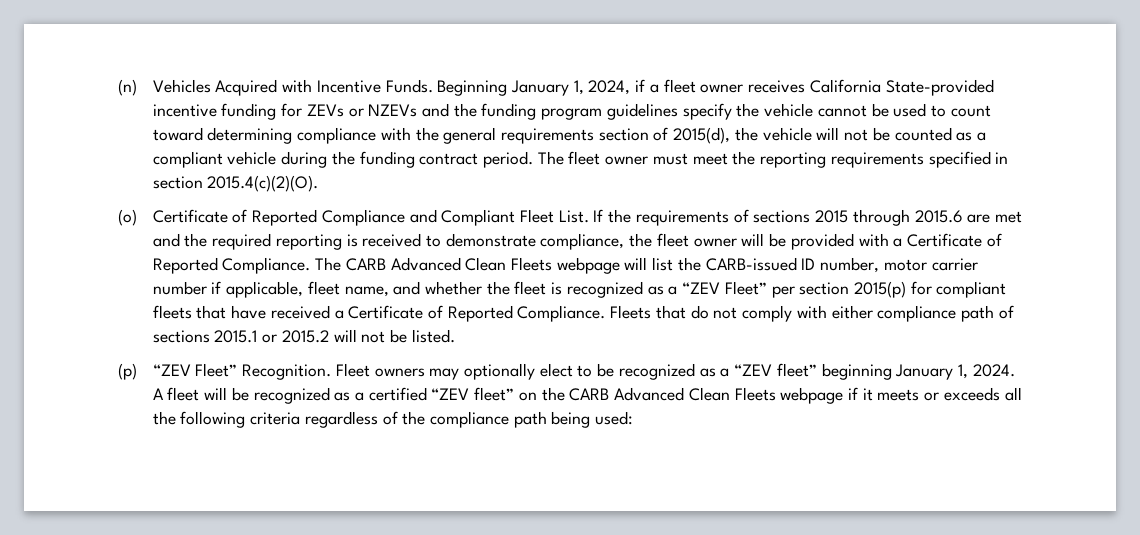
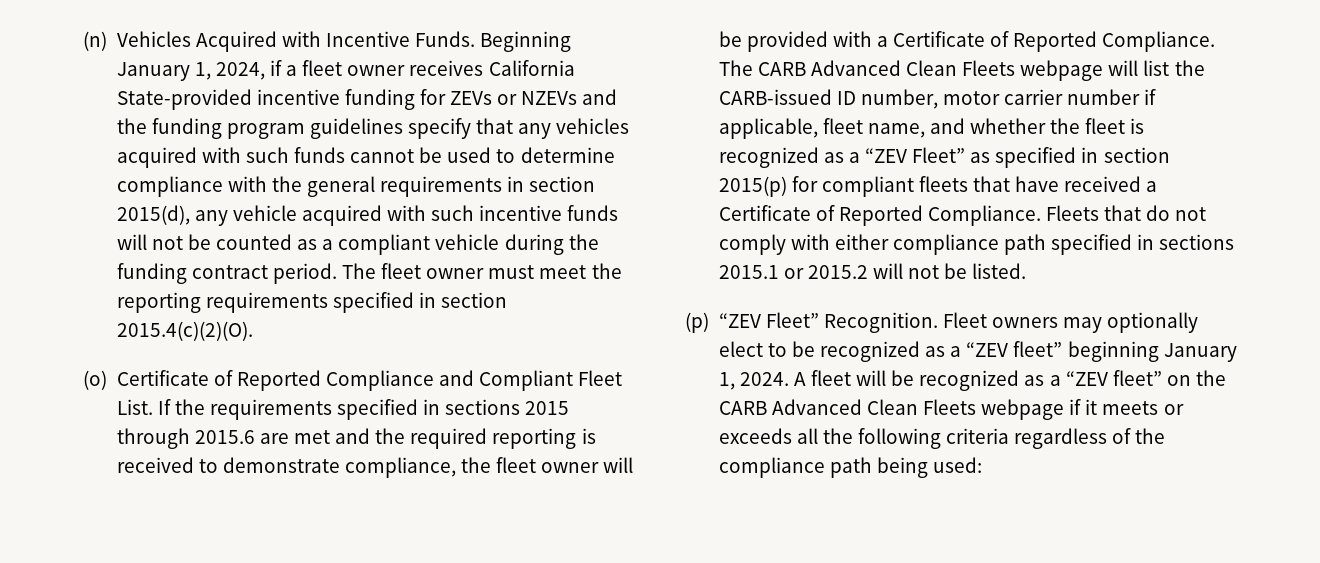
[736,103,814,117] the vehicle -> [476,118,630,139] [116,147,345,168] that any vehicles acquired with such funds
[950,105,991,117] [152,127,293,144] count toward determining -> [520,147,615,163] determine
[598,127,812,144] section of 2015(d), the vehicle -> [507,176,596,192] [116,205,619,226] in section 2015(d), any vehicle acquired with such incentive funds
[733,209,749,223] of -> [337,399,441,420] specified in
[771,286,795,298] per -> [970,147,1099,168] as specified in
[998,305,1014,319] of -> [1051,234,1155,255] specified in
[368,387,427,401] certified -> (1061, 380) none

